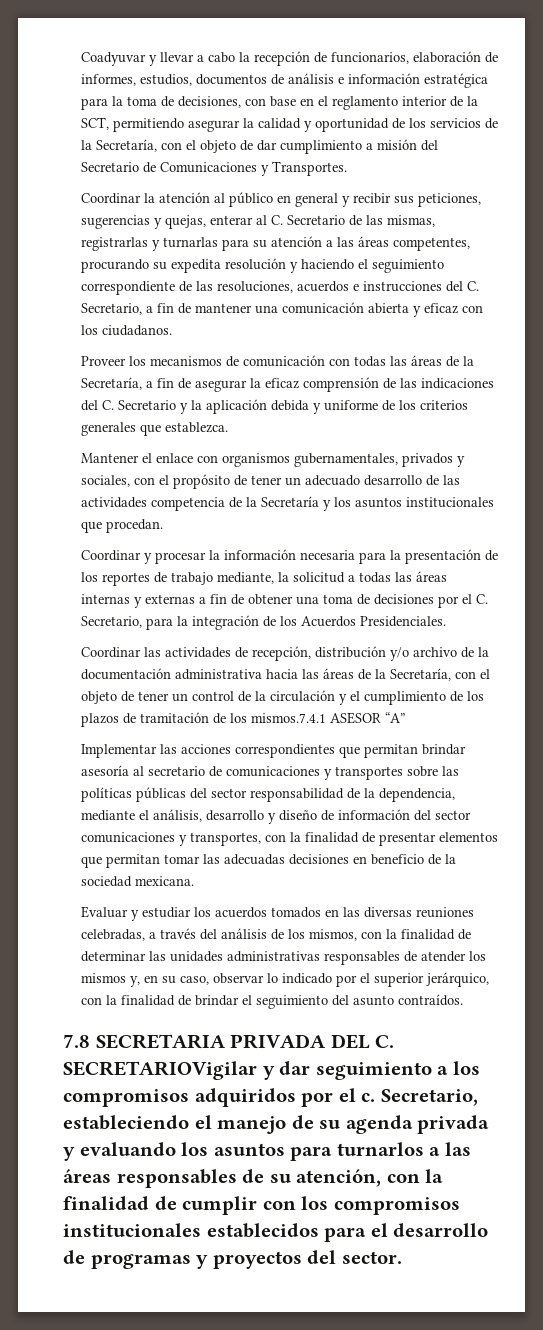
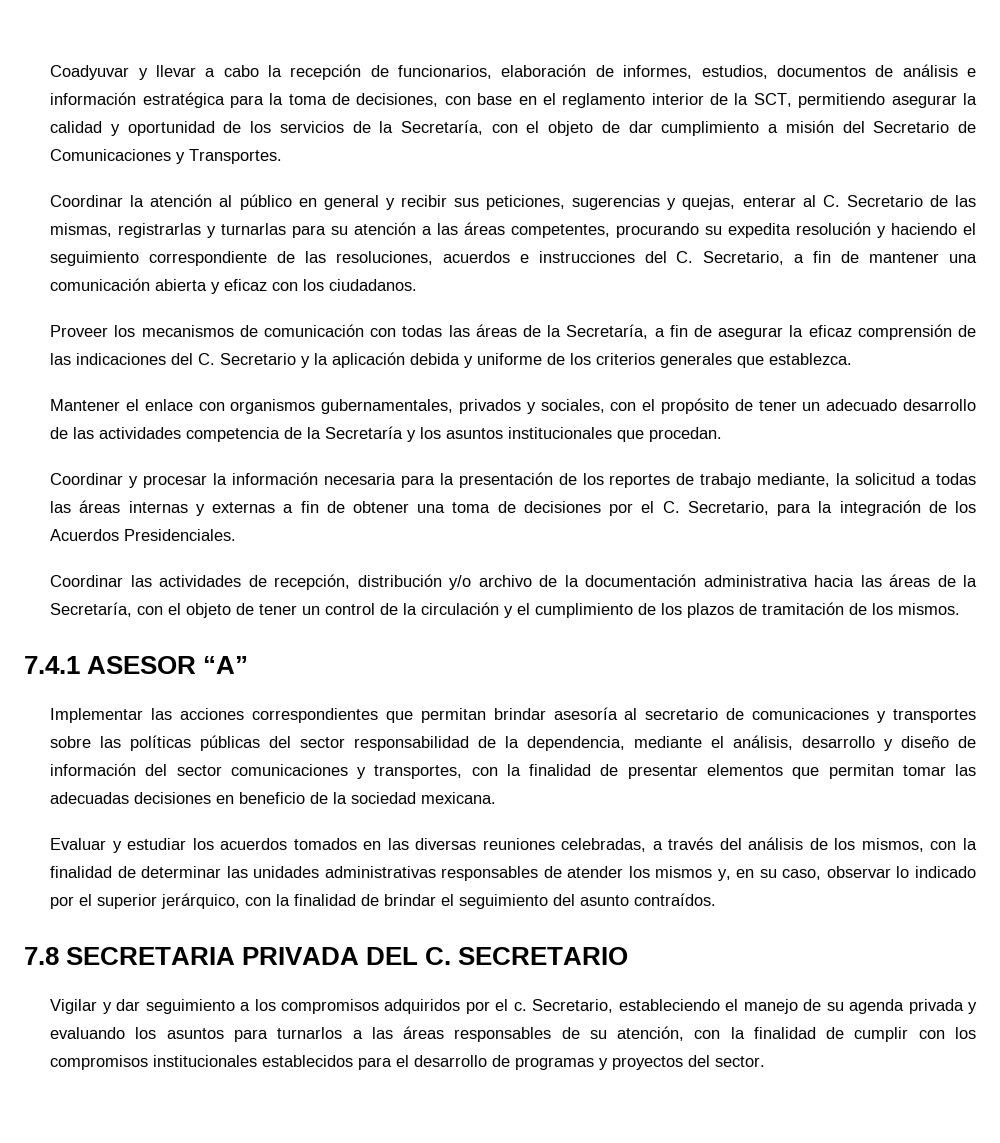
[250,713,326,723] mismos.7.4.1 -> [898,603,961,615] [24,656,80,674] mismos. // 7.4.1
[63,1061,257,1080] SECRETARIOVigilar -> [458,947,629,965] [50,999,98,1014] SECRETARIO // Vigilar

